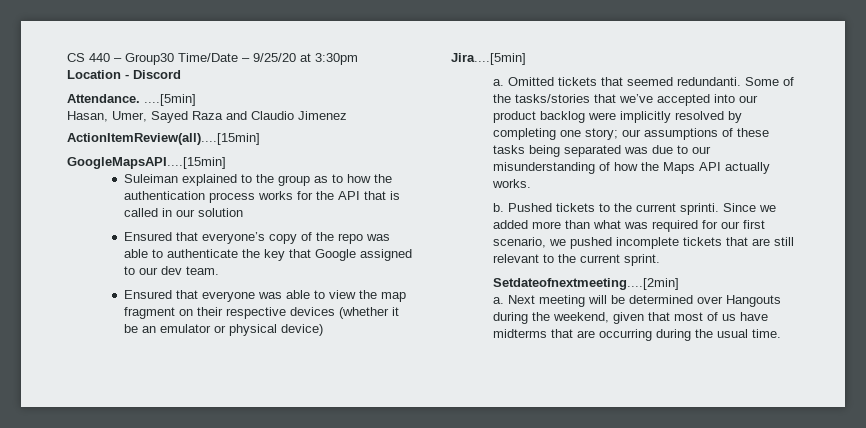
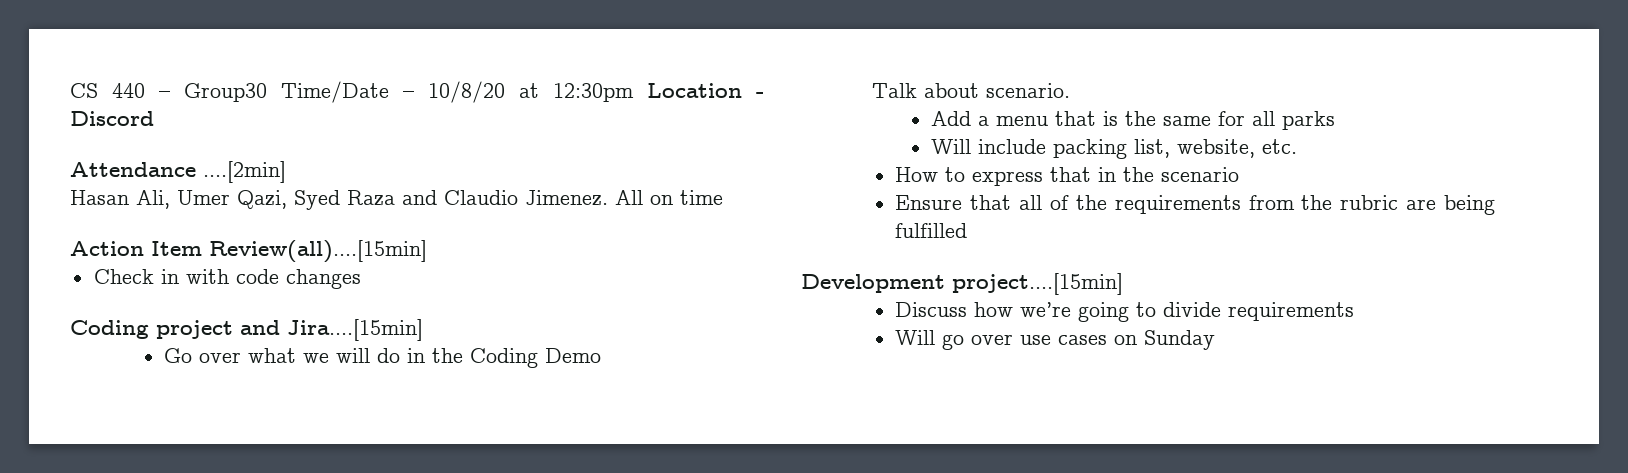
[253,53,358,65] 9/25/20 at 3:30pm -> [428,81,634,103] 10/8/20 at 12:30pm
[67,94,196,106] [67,111,347,123] [67,133,260,145] [67,157,226,169] [123,174,392,186] [123,191,400,203] [123,208,243,217] [123,232,390,244] [123,249,412,261] [123,266,219,275] [123,290,406,302] [123,307,399,319] [123,324,323,336] [451,53,526,65] [493,77,795,86] [493,94,759,106] [493,111,743,123] [493,128,770,140] [493,145,712,157] [493,162,771,174] [492,179,532,188] [493,203,777,215] [493,220,766,232] [493,237,795,249] [493,254,661,266] [493,278,680,290] [493,295,782,307] [493,312,769,324] [493,329,782,341] Attendance. ....[5min] // Hasan, Umer, Sayed Raza and Claudio Jimenez // ActionItemReview(all)....[15min] // GoogleMapsAPI....[15min] // Suleiman explained to the group as to how the authentication process works for the API that is called in our solution // Ensured that everyone’s copy of the repo was able to authenticate the key that Google assigned to our dev team. // Ensured that everyone was able to view the map fragment on their respective devices (whether it be an emulator or physical device) // Jira....[5min] // a. Omitted tickets that seemed redundanti. Some of the tasks/stories that we’ve accepted into our product backlog were implicitly resolved by completing one story; our assumptions of these tasks being separated was due to our misunderstanding of how the Maps API actually works. // b. Pushed tickets to the current sprinti. Since we added more than what was required for our first scenario, we pushed incomplete tickets that are still relevant to the current sprint. // Setdateofnextmeeting....[2min] // a. Next meeting will be determined over Hangouts during the weekend, given that most of us have midterms that are occurring during the usual time. -> [70,161,286,183] [70,190,723,210] [70,240,427,263] [93,269,361,289] [70,319,423,341] [164,348,602,368] [871,83,1070,98] [930,111,1335,130] [930,139,1297,159] [895,167,1240,186] [895,195,1495,215] [895,223,968,238] [801,273,1123,295] [895,302,1355,322] [895,330,1216,350] Attendance ....[2min] // Hasan Ali, Umer Qazi, Syed Raza and Claudio Jimenez. All on time // Action Item Review(all)....[15min] // Check in with code changes // Coding project and Jira....[15min] // Go over what we will do in the Coding Demo // Talk about scenario. // Add a menu that is the same for all parks // Will include packing list, website, etc. // How to express that in the scenario // Ensure that all of the requirements from the rubric are being fulfilled // Development project....[15min] // Discuss how we’re going to divide requirements // Will go over use cases on Sunday

